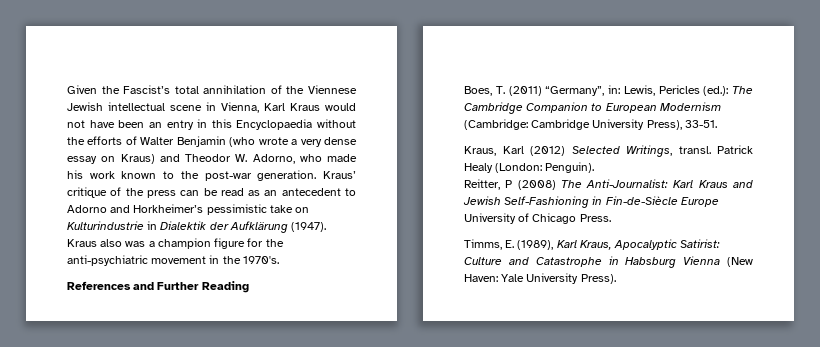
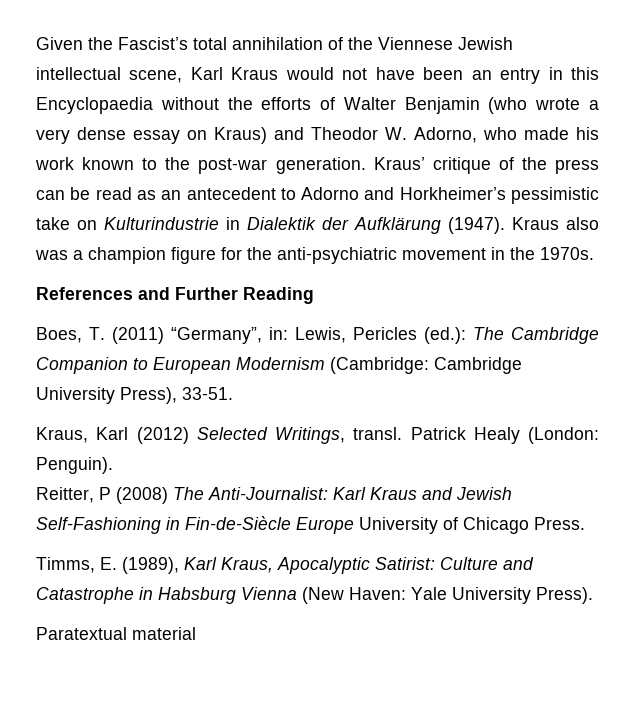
[170,102,259,113] scene in Vienna, -> [129,70,183,83] scene,
[242,256,279,264] 1970's. -> [540,247,594,260] 1970s.
(616, 279) none -> [36,627,196,640] // Paratextual material

